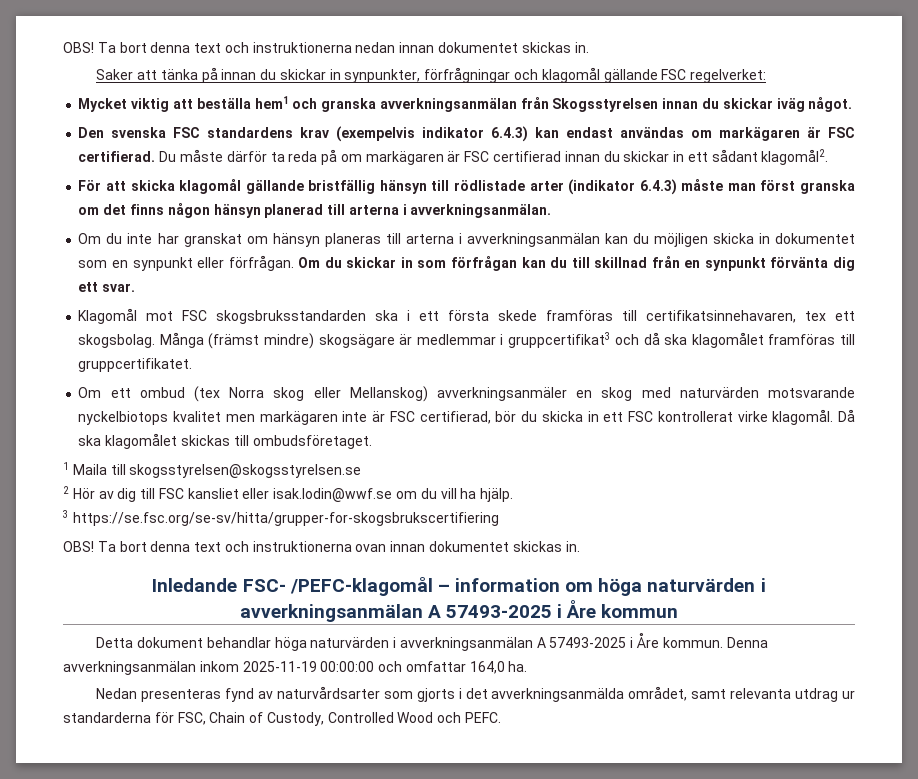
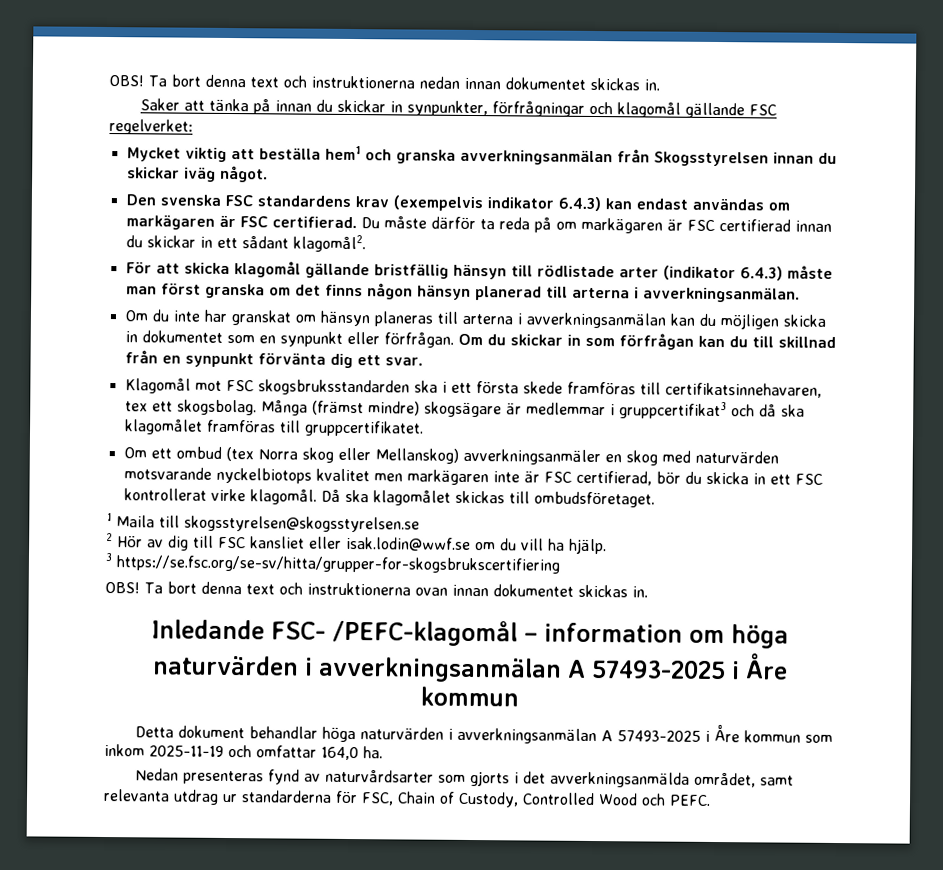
[662,637,768,648] [63,661,196,675] kommun. Denna avverkningsanmälan -> [744,730,834,743] kommun som
[320,661,375,672] 00:00:00 -> (224, 751) none

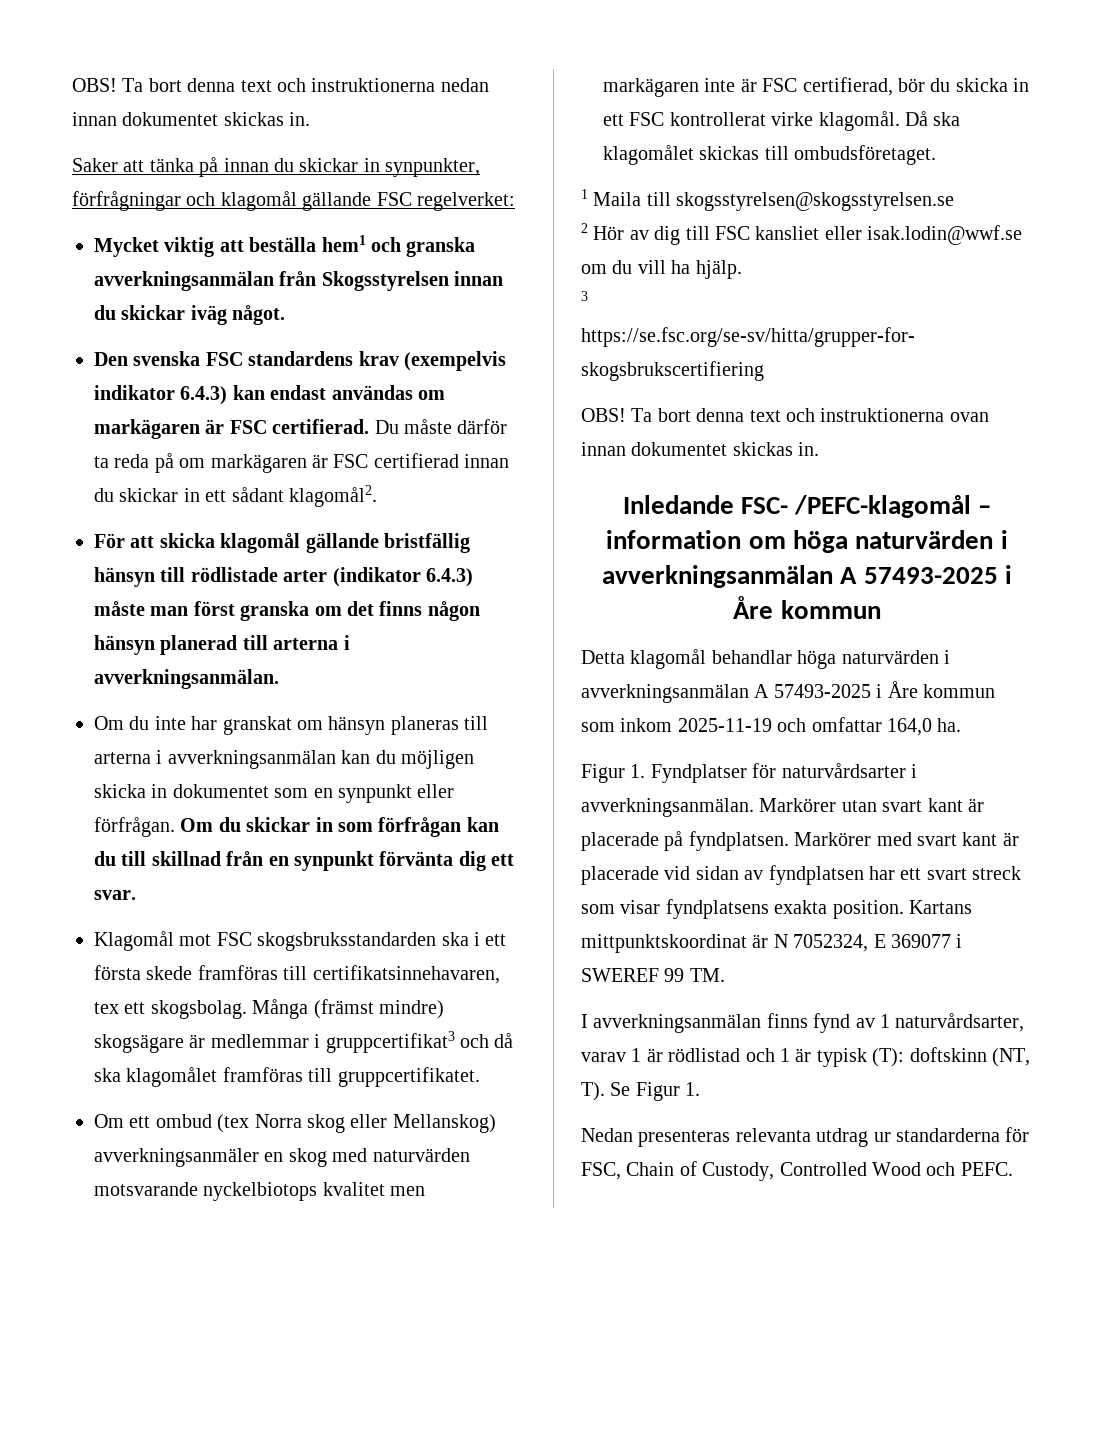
[178,725,246,739] dokument -> [630,649,707,669] klagomål
[135,768,795,788] Nedan presenteras fynd av naturvårdsarter som gjorts i det avverkningsanmälda området, samt -> [581,763,917,783] [581,798,984,817] [581,831,1019,851] [581,865,1022,885] [581,899,972,919] [581,934,963,953] [581,968,725,982] [581,1013,1025,1033] [581,1047,1030,1067] [581,1082,701,1101] [581,1128,731,1147] Figur 1. Fyndplatser för naturvårdsarter i avverkningsanmälan. Markörer utan svart kant är placerade på fyndplatsen. Markörer med svart kant är placerade vid sidan av fyndplatsen har ett svart streck som visar fyndplatsens exakta position. Kartans mittpunktskoordinat är N 7052324, E 369077 i SWEREF 99 TM. // I avverkningsanmälan finns fynd av 1 naturvårdsarter, varav 1 är rödlistad och 1 är typisk (T): doftskinn (NT, T). Se Figur 1. // Nedan presenteras

